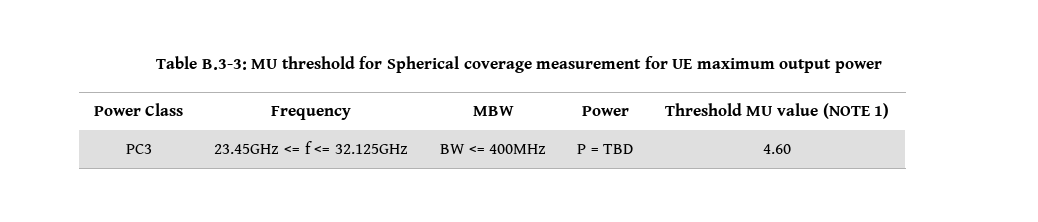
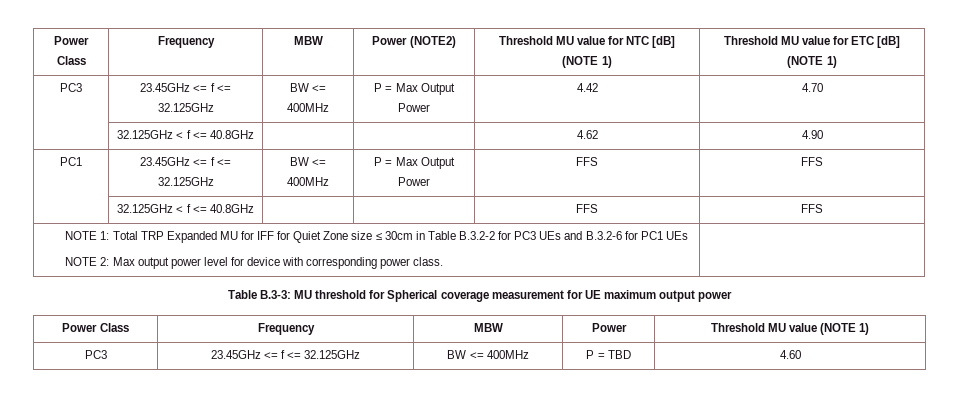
(155, 62) none -> [54,36,89,45] [56,56,86,65] [157,36,215,48] [293,36,323,45] [372,36,456,48] [498,36,676,48] [562,56,612,68] [723,36,901,48] [787,56,837,68] [60,83,82,92] [140,83,231,92] [157,103,214,112] [289,83,327,92] [287,103,329,112] [374,83,455,95] [398,103,430,112] [576,83,598,92] [801,83,823,92] [117,130,254,139] [576,130,598,139] [801,130,823,139] [60,157,82,166] [140,157,231,166] [157,177,214,186] [289,157,327,166] [287,177,329,186] [374,157,455,169] [398,177,430,186] [576,157,598,166] [801,157,823,166] [117,204,254,213] [576,204,598,213] [801,204,823,213] [65,231,688,243] [65,257,444,269] Power Class | Frequency | MBW | Power (NOTE2) | Threshold MU value for NTC [dB] (NOTE 1) | Threshold MU value for ETC [dB] (NOTE 1) // PC3 | 23.45GHz <= f <= 32.125GHz | BW <= 400MHz | P = Max Output Power | 4.42 | 4.70 // | 32.125GHz < f <= 40.8GHz | | | 4.62 | 4.90 // PC1 | 23.45GHz <= f <= 32.125GHz | BW <= 400MHz | P = Max Output Power | FFS | FFS // | 32.125GHz < f <= 40.8GHz | | | FFS | FFS // NOTE 1: Total TRP Expanded MU for IFF for Quiet Zone size ≤ 30cm in Table B.3.2-2 for PC3 UEs and B.3.2-6 for PC1 UEs // NOTE 2: Max output power level for device with corresponding power class. | //

